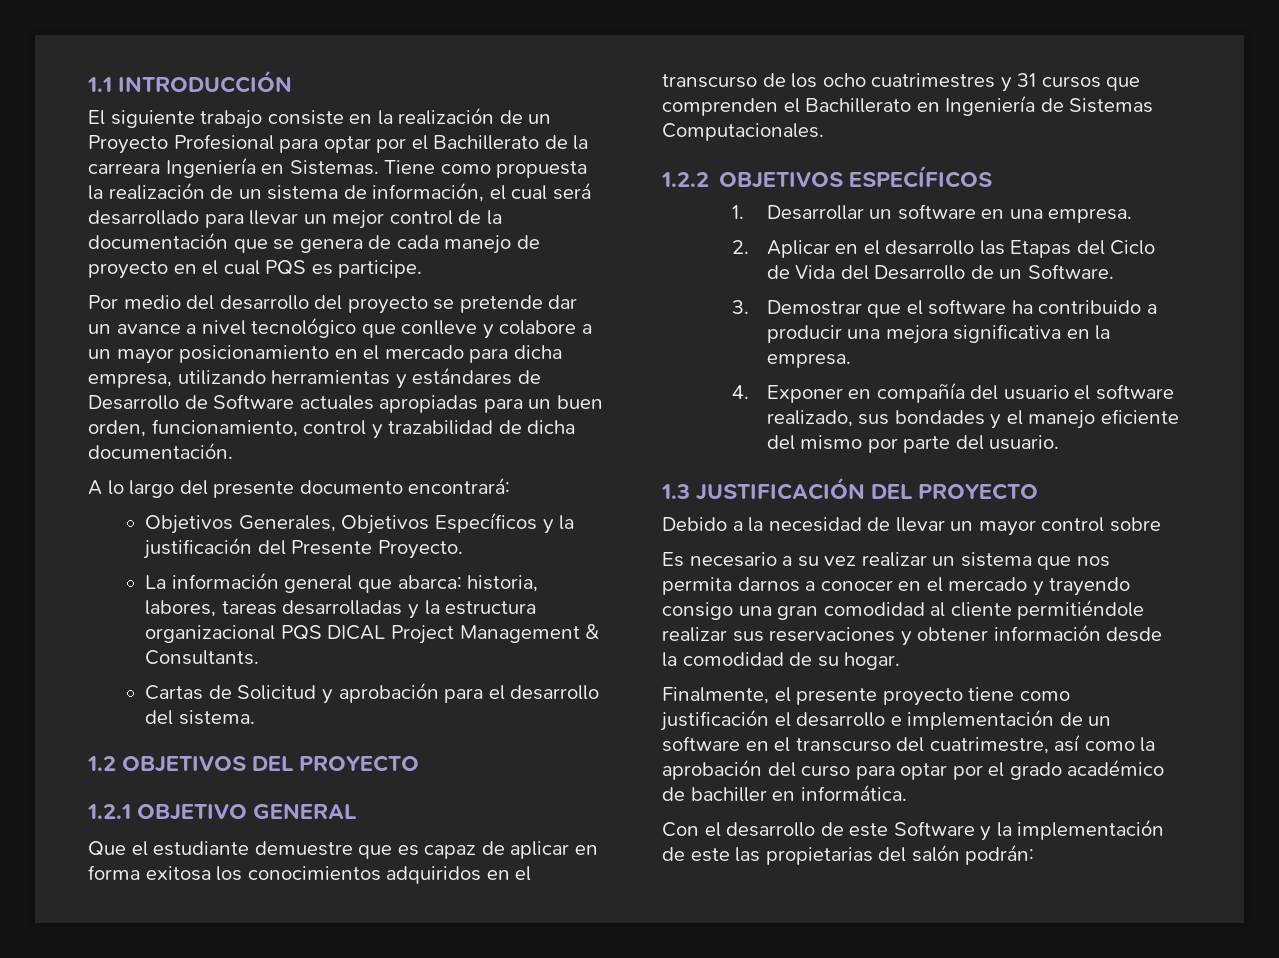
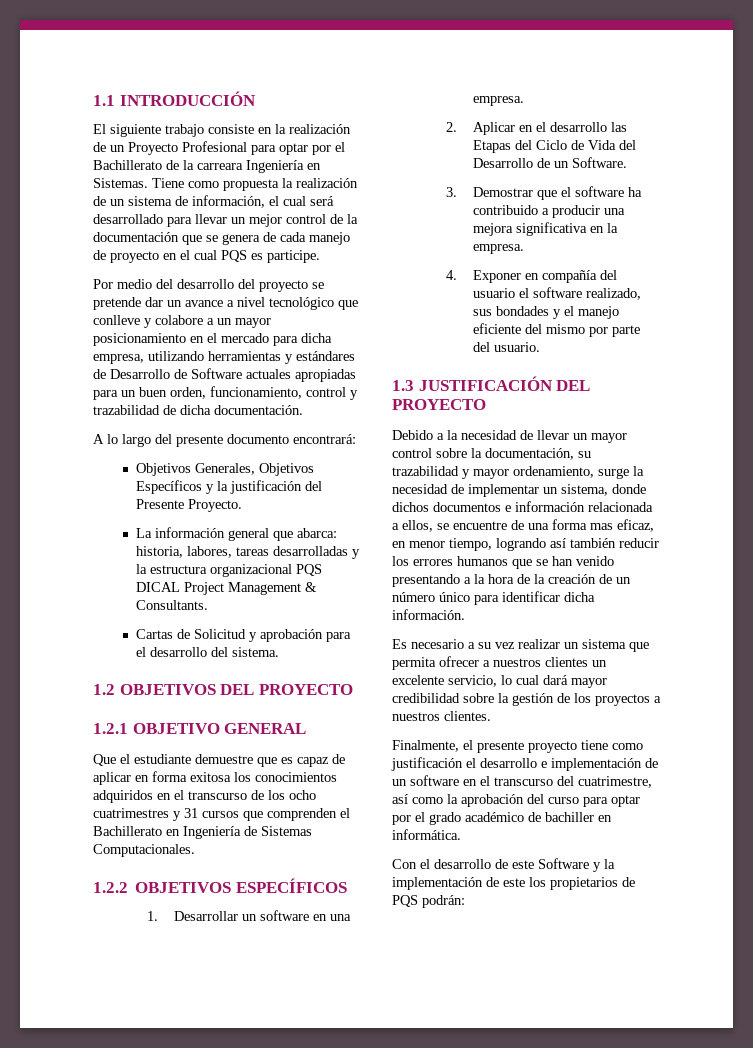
(1161, 524) none -> [471,448,591,460] [392,466,644,479] [392,484,646,497] [392,501,653,512] [392,519,654,532] [392,538,659,551] [392,556,614,569] [392,574,631,587] [392,591,595,605] [392,609,465,620] la documentación, su trazabilidad y mayor ordenamiento, surge la necesidad de implementar un sistema, donde dichos documentos e información relacionada a ellos, se encuentre de una forma mas eficaz, en menor tiempo, logrando así también reducir los errores humanos que se han venido presentando a la hora de la creación de un número único para identificar dicha información.
[1076,556,1110,567] [662,577,1131,596] [662,599,1145,620] [662,624,1163,646] [662,652,901,670] nos permita darnos a conocer en el mercado y trayendo consigo una gran comodidad al cliente permitiéndole realizar sus reservaciones y obtener información desde la comodidad de su hogar. -> [392,656,607,670] [392,675,607,688] [392,693,661,706] [392,711,491,721] permita ofrecer a nuestros clientes un excelente servicio, lo cual dará mayor credibilidad sobre la gestión de los proyectos a nuestros clientes.
[735,844,960,865] las propietarias del salón -> [529,877,635,890] [392,895,418,907] los propietarios de PQS

